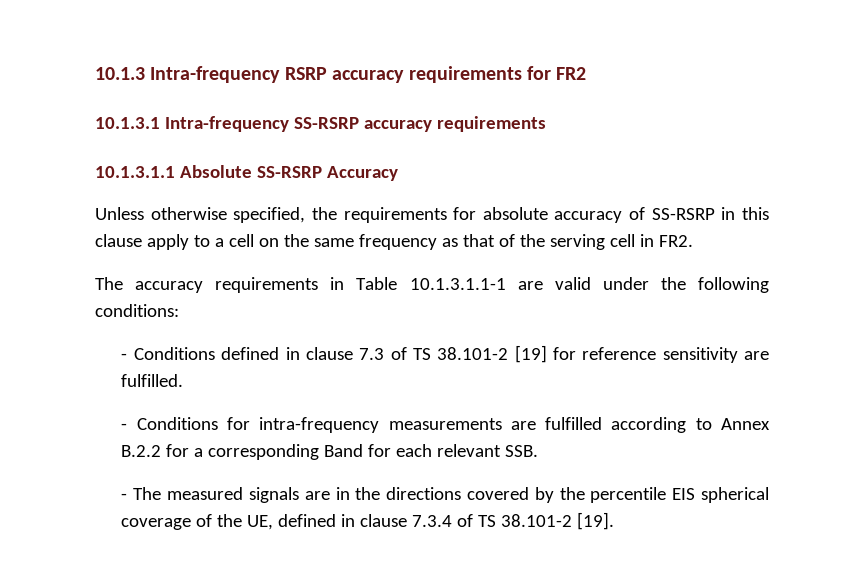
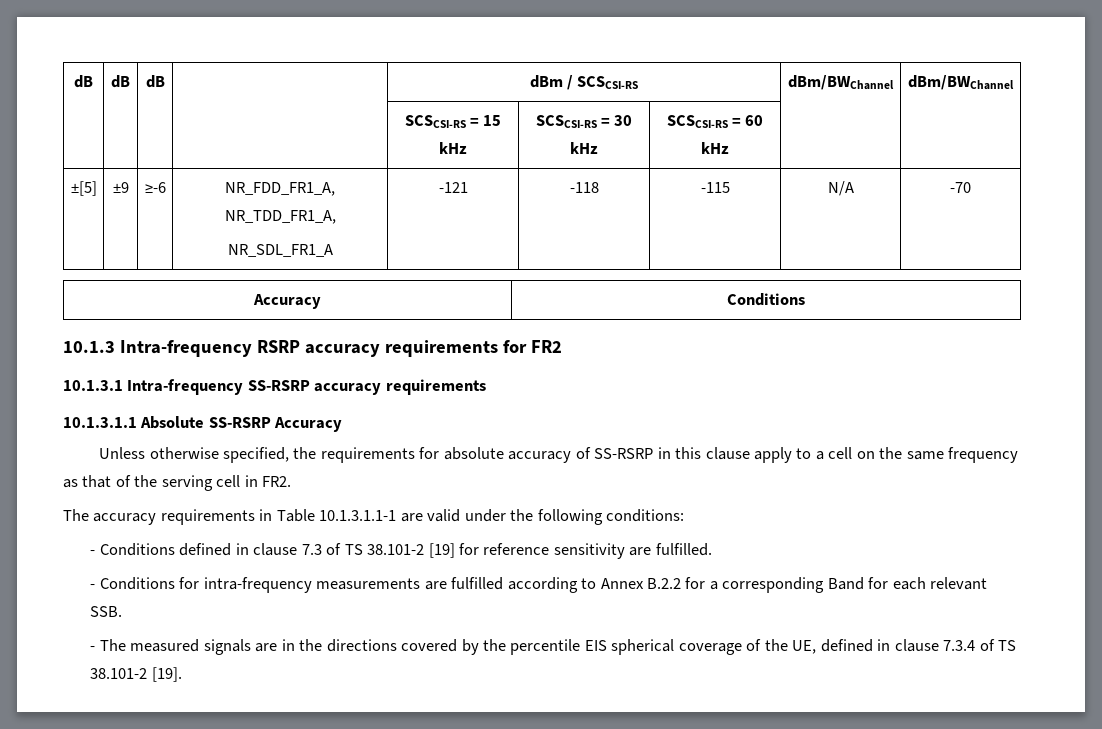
(95, 73) none -> [74,75,93,88] [111,75,130,88] [145,75,165,88] [529,75,639,90] [788,75,894,90] [908,75,1014,90] [404,115,502,128] [439,142,467,154] [535,115,633,128] [570,142,598,154] [666,115,764,128] [701,142,729,154] [70,181,97,196] [112,182,129,193] [144,182,166,193] [225,182,335,196] [224,210,336,224] [227,244,333,257] [438,182,468,193] [569,182,599,193] [700,182,730,193] [827,181,854,196] [950,182,971,193] [253,294,321,309] [727,293,805,306] dB | dB | dB | | dBm / SCSCSI-RS | dBm/BWChannel | dBm/BWChannel // | | | | SCSCSI-RS = 15 kHz | SCSCSI-RS = 30 kHz | SCSCSI-RS = 60 kHz | | // ±[5] | ±9 | ≥-6 | NR_FDD_FR1_A, NR_TDD_FR1_A, // NR_SDL_FR1_A | -121 | -118 | -115 | N/A | -70 // Accuracy | Conditions //

